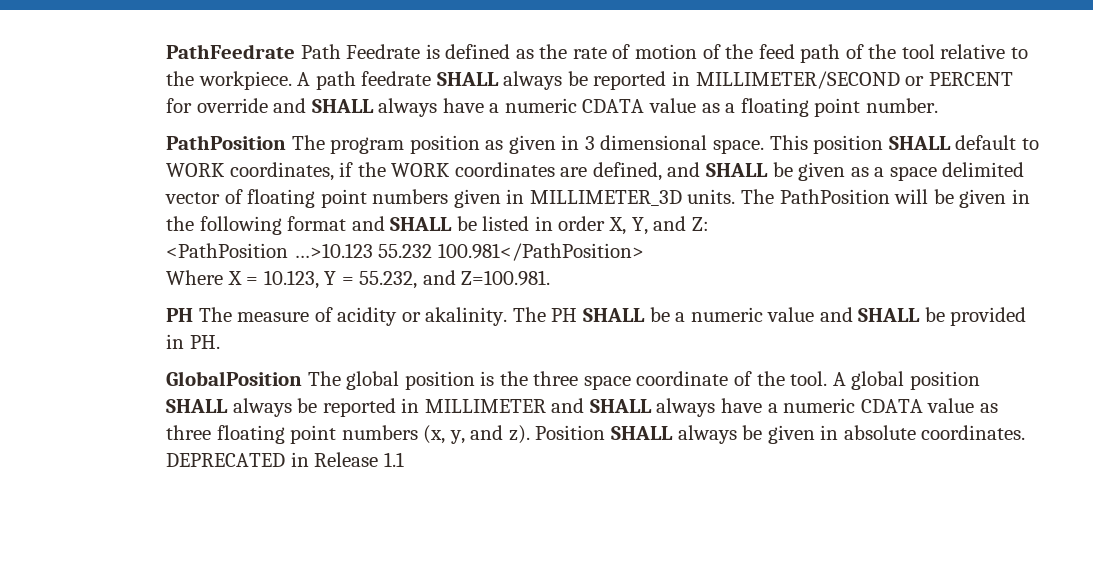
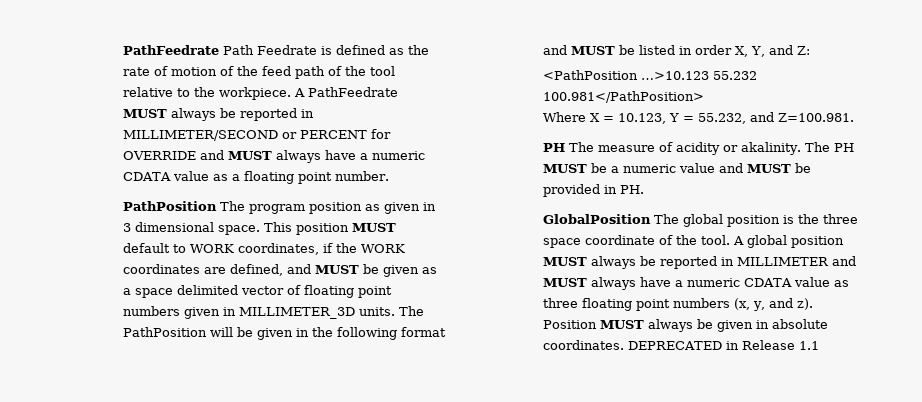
[315,71,499,90] path feedrate SHALL -> [308,87,399,97] [123,109,168,118] PathFeedrate MUST
[196,98,374,113] override and SHALL -> [123,150,273,160] OVERRIDE and MUST
[888,136,951,150] SHALL -> [352,223,397,232] MUST
[706,163,769,177] SHALL -> [315,265,360,274] MUST
[390,217,453,231] SHALL -> [571,46,616,55] MUST
[583,308,646,322] SHALL -> [543,164,588,173] MUST
[858,308,921,322] SHALL -> [747,164,792,173] MUST
[166,399,229,413] SHALL -> [543,257,588,266] MUST
[589,399,652,413] SHALL -> [543,278,588,287] MUST
[611,426,674,440] SHALL -> [600,320,645,329] MUST

